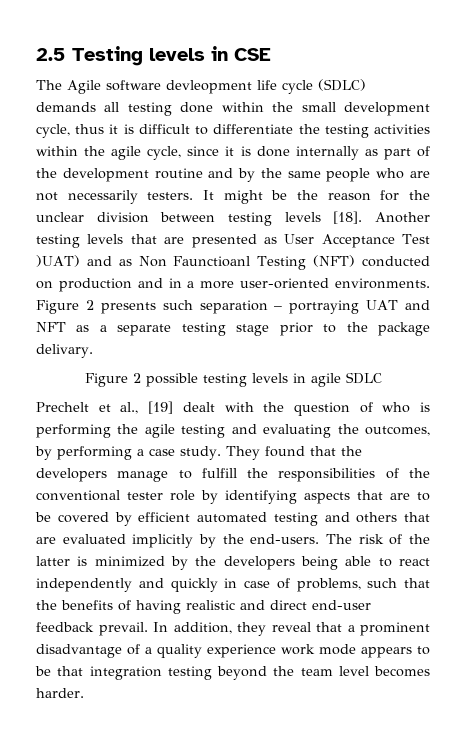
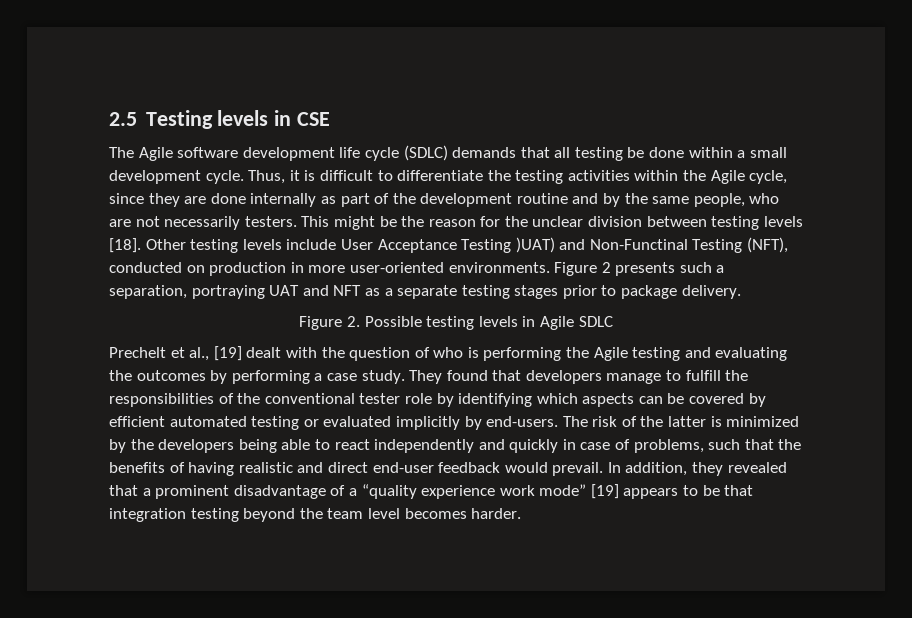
[166,80,252,94] devleopment -> [242,147,335,161] development
(96, 107) none -> [520,147,550,158] that
(172, 109) none -> [627,147,645,158] be
[272,102,294,112] the -> [737,150,746,158] a
[36,124,105,138] cycle, thus -> [205,170,286,184] cycle. Thus,
[111,146,142,160] agile -> [710,170,745,184] Agile
[225,146,251,156] it is -> [148,193,207,207] they are
[326,168,371,182] people -> [693,193,745,207] people,
[203,190,214,200] It -> [301,216,330,227] This
[375,212,430,223] [36,234,277,248] Another testing levels that are presented as -> [145,239,337,253] Other testing levels include
[402,234,431,244] Test -> [461,239,512,253] Testing
[118,255,430,270] [36,278,195,292] as Non Faunctioanl Testing (NFT) conducted on production and in a -> [589,237,789,253] [109,262,304,276] Non-Functinal Testing (NFT), conducted on production in
[199,300,283,314] separation – -> [716,265,725,273] [109,285,187,299] a separation,
[236,324,270,336] stage -> [514,285,559,299] stages
[346,322,431,336] [36,344,93,358] [84,373,198,387] the package delivary. // Figure 2 possible -> [621,285,741,299] [299,316,422,330] package delivery. // Figure 2. Possible
[310,373,341,387] agile -> [539,316,574,330] Agile
[144,424,175,438] agile -> [593,347,628,361] Agile
[365,426,430,436] outcomes, -> [136,370,206,381] outcomes
[340,446,362,456] the -> (522, 375) none
[304,490,430,504] aspects that are to -> [536,393,663,407] which aspects can
[324,512,430,523] [36,537,56,544] and others that are -> [303,419,319,427] or
[222,534,244,544] the -> (482, 423) none
(94, 627) none -> [504,462,548,473] would
[271,622,311,632] reveal -> [727,462,787,473] revealed
[157,644,202,658] quality -> [361,484,417,499] “quality
[319,644,356,655] mode -> [539,484,619,499] mode” [19]

